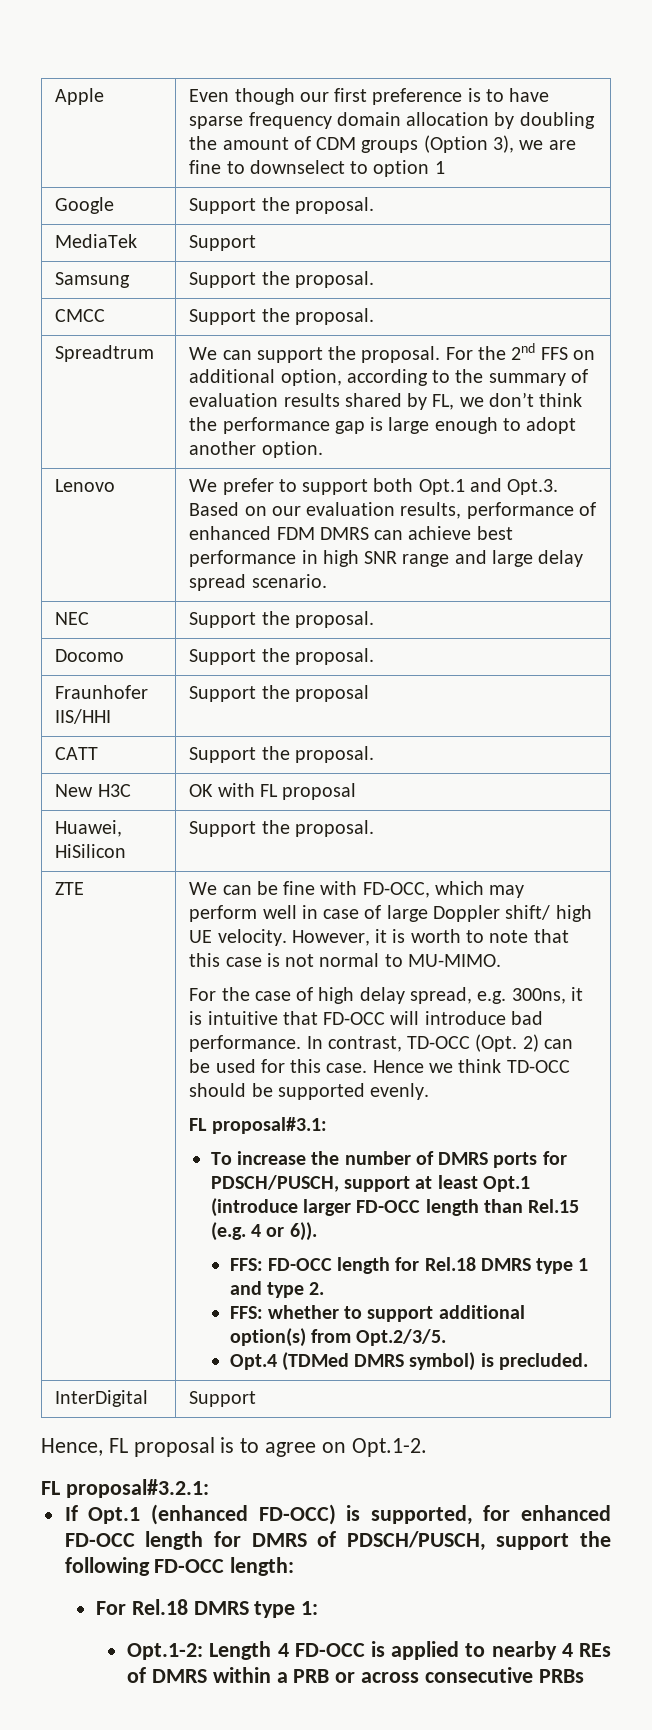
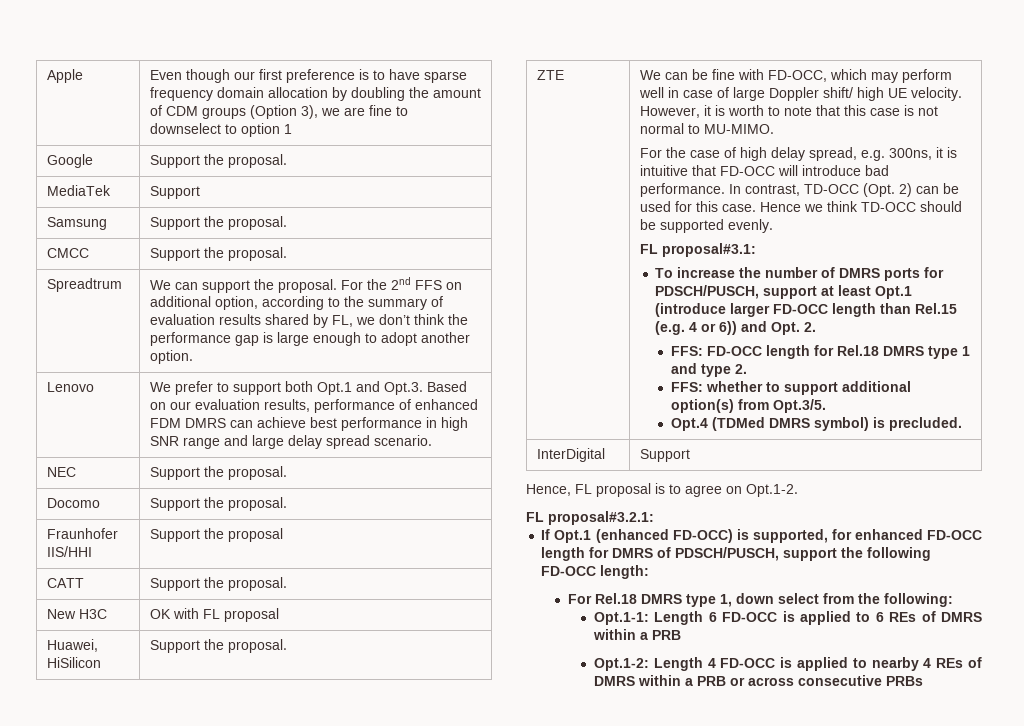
[289,1222,317,1241] 6)). -> [719,321,817,335] 6)) and Opt. 2.
[356,1329,447,1346] Opt.2/3/5. -> [773,399,827,413] Opt.3/5.
[301,1601,319,1615] 1: -> [719,593,953,607] [593,611,983,625] [592,629,681,640] 1, down select from the following: // Opt.1-1: Length 6 FD-OCC is applied to 6 REs of DMRS within a PRB

